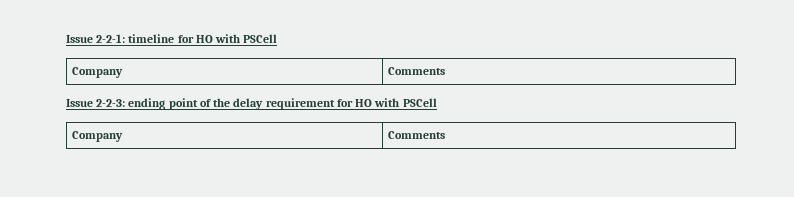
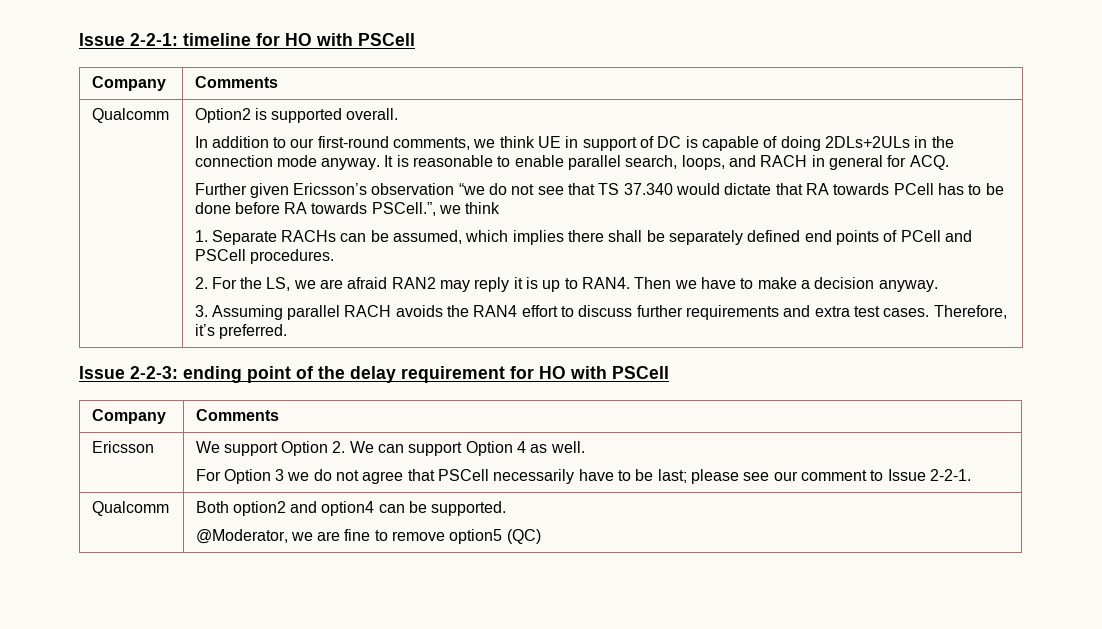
(446, 71) none -> [91,108,169,123] [194,108,399,123] [194,136,954,151] [194,155,949,170] [194,183,1004,198] [194,202,501,216] [194,230,972,245] [194,249,334,264] [194,277,938,292] [194,305,1007,320] [194,324,287,339] // Qualcomm | Option2 is supported overall. // In addition to our first-round comments, we think UE in support of DC is capable of doing 2DLs+2ULs in the connection mode anyway. It is reasonable to enable parallel search, loops, and RACH in general for ACQ. // Further given Ericsson’s observation “we do not see that TS 37.340 would dictate that RA towards PCell has to be done before RA towards PSCell.”, we think // 1. Separate RACHs can be assumed, which implies there shall be separately defined end points of PCell and PSCell procedures. // 2. For the LS, we are afraid RAN2 may reply it is up to RAN4. Then we have to make a decision anyway. // 3. Assuming parallel RACH avoids the RAN4 effort to discuss further requirements and extra test cases. Therefore, it’s preferred.
(446, 135) none -> [91,441,154,453] [195,441,585,456] [195,469,971,484] [91,501,169,516] [195,501,507,516] [195,529,541,544] // Ericsson | We support Option 2. We can support Option 4 as well. // For Option 3 we do not agree that PSCell necessarily have to be last; please see our comment to Issue 2-2-1. // Qualcomm | Both option2 and option4 can be supported. // @Moderator, we are fine to remove option5 (QC)

